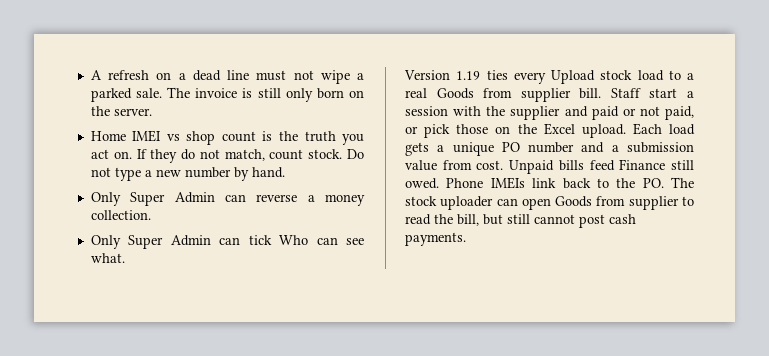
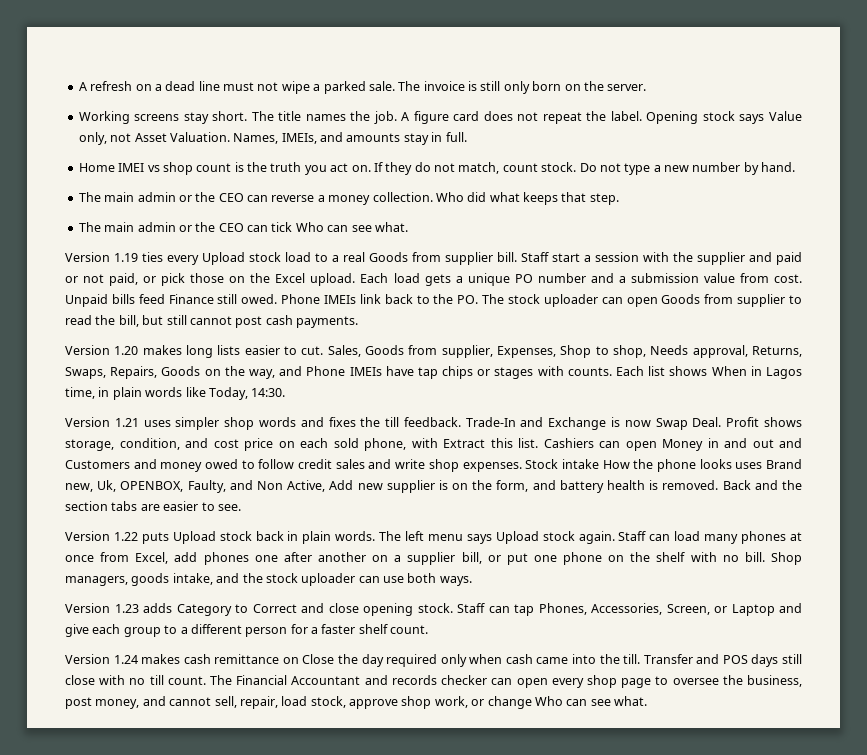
(152, 112) none -> [78,111,803,124] [78,132,467,145] // Working screens stay short. The title names the job. A figure card does not repeat the label. Opening stock says Value only, not Asset Valuation. Names, IMEIs, and amounts stay in full.
[90,192,215,206] Only Super Admin -> [78,192,244,202] The main admin or the CEO
[90,235,211,249] // Only Super Admin -> [435,192,619,205] [78,222,244,232] Who did what keeps that step. // The main admin or the CEO
(466, 239) none -> [65,345,803,358] [65,366,802,379] [65,387,286,400] [65,417,802,430] [65,438,802,451] [65,459,803,472] [65,480,802,493] [65,501,241,511] [65,531,803,544] [65,552,802,565] [65,573,472,586] [65,603,802,616] [65,624,429,637] [65,654,802,667] [65,675,803,688] [65,696,647,709] // Version 1.20 makes long lists easier to cut. Sales, Goods from supplier, Expenses, Shop to shop, Needs approval, Returns, Swaps, Repairs, Goods on the way, and Phone IMEIs have tap chips or stages with counts. Each list shows When in Lagos time, in plain words like Today, 14:30. // Version 1.21 uses simpler shop words and fixes the till feedback. Trade-In and Exchange is now Swap Deal. Profit shows storage, condition, and cost price on each sold phone, with Extract this list. Cashiers can open Money in and out and Customers and money owed to follow credit sales and write shop expenses. Stock intake How the phone looks uses Brand new, Uk, OPENBOX, Faulty, and Non Active, Add new supplier is on the form, and battery health is removed. Back and the section tabs are easier to see. // Version 1.22 puts Upload stock back in plain words. The left menu says Upload stock again. Staff can load many phones at once from Excel, add phones one after another on a supplier bill, or put one phone on the shelf with no bill. Shop managers, goods intake, and the stock uploader can use both ways. // Version 1.23 adds Category to Correct and close opening stock. Staff can tap Phones, Accessories, Screen, or Laptop and give each group to a different person for a faster shelf count. // Version 1.24 makes cash remittance on Close the day required only when cash came into the till. Transfer and POS days still close with no till count. The Financial Accountant and records checker can open every shop page to oversee the business, post money, and cannot sell, repair, load stock, approve shop work, or change Who can see what.

